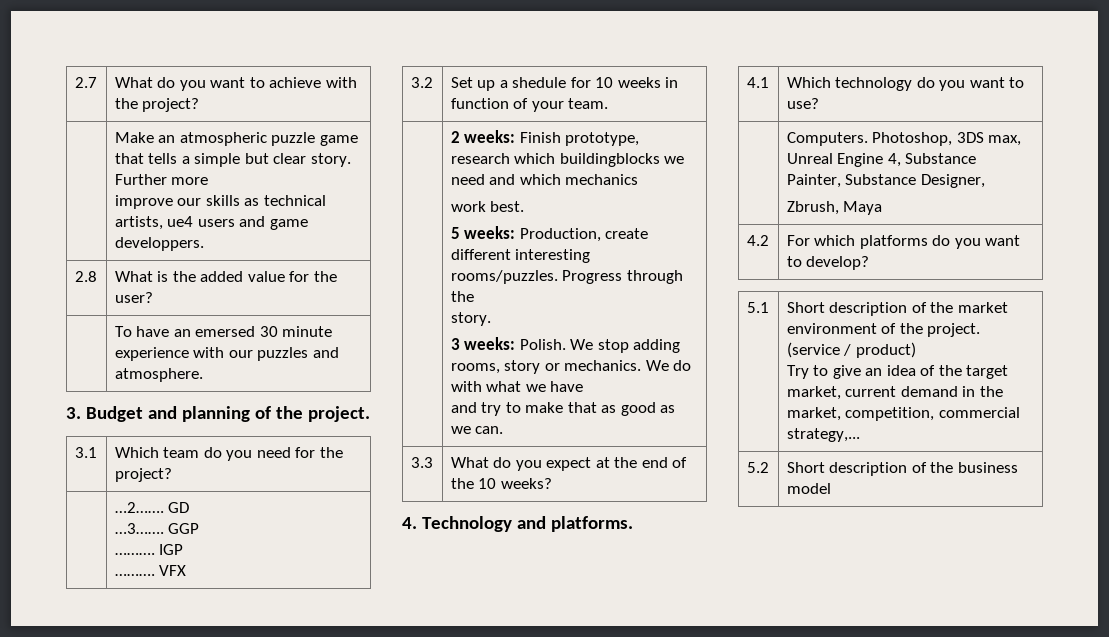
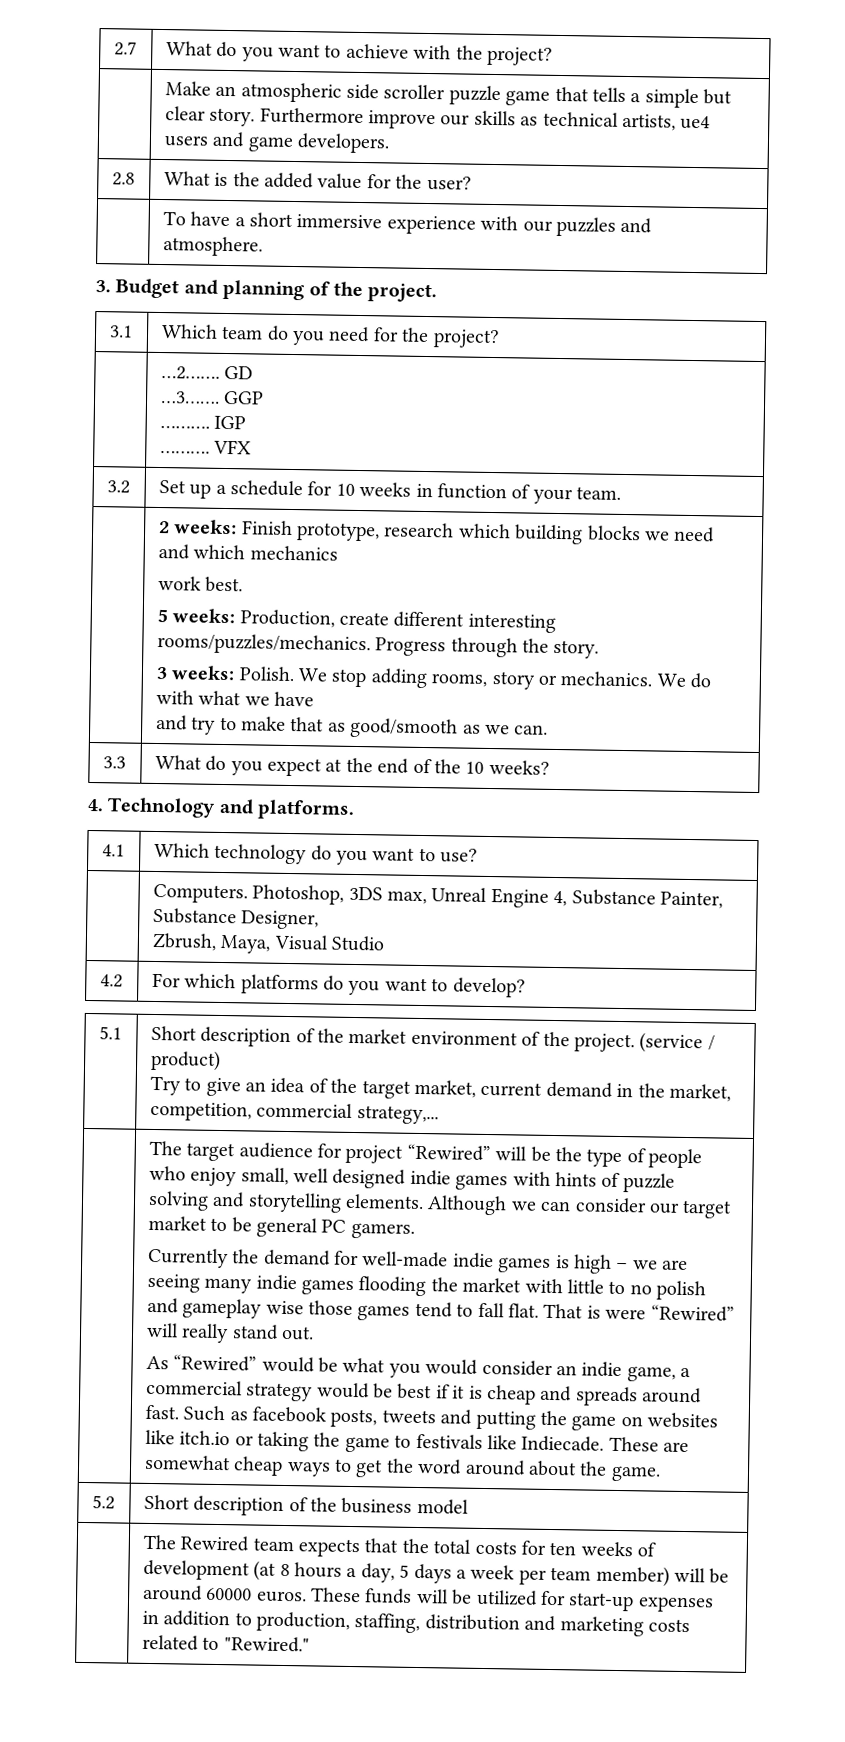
(267, 139) none -> [346,83,446,100] side scroller
[114,174,209,185] Further more // -> [259,107,364,125] Furthermore
[114,237,204,251] developpers. -> [297,133,391,154] developers.
[173,326,333,337] an emersed 30 minute -> [234,212,383,229] a short immersive
[512,77,567,88] shedule -> [230,480,304,497] schedule
[559,153,660,167] buildingblocks -> [514,524,641,545] building blocks
[450,270,558,284] rooms/puzzles. -> [156,632,371,656] rooms/puzzles/mechanics.
(474, 296) // -> (550, 645) none
[620,402,656,416] good -> [350,717,459,739] good/smooth
[843,201,883,215] Maya -> [220,934,386,954] Maya, Visual Studio
(860, 435) none -> [148,1140,703,1169] [148,1165,675,1193] [147,1190,733,1219] [147,1215,415,1239] [147,1247,689,1274] [146,1273,707,1301] [146,1297,735,1322] [145,1322,315,1344] [145,1354,692,1382] [145,1379,703,1407] [144,1404,719,1431] [144,1429,690,1453] [143,1454,661,1482] // | The target audience for project “Rewired” will be the type of people who enjoy small, well designed indie games with hints of puzzle solving and storytelling elements. Although we can consider our target market to be general PC gamers. // Currently the demand for well-made indie games is high – we are seeing many indie games flooding the market with little to no polish and gameplay wise those games tend to fall flat. That is were “Rewired” will really stand out. // As “Rewired” would be what you would consider an indie game, a commercial strategy would be best if it is cheap and spreads around fast. Such as facebook posts, tweets and putting the game on websites like itch.io or taking the game to festivals like Indiecade. These are somewhat cheap ways to get the word around about the game.
(831, 488) none -> [142,1534,657,1558] [142,1559,730,1587] [142,1584,714,1613] [141,1610,691,1637] [141,1634,310,1653] // | The Rewired team expects that the total costs for ten weeks of development (at 8 hours a day, 5 days a week per team member) will be around 60000 euros. These funds will be utilized for start-up expenses in addition to production, staffing, distribution and marketing costs related to "Rewired."

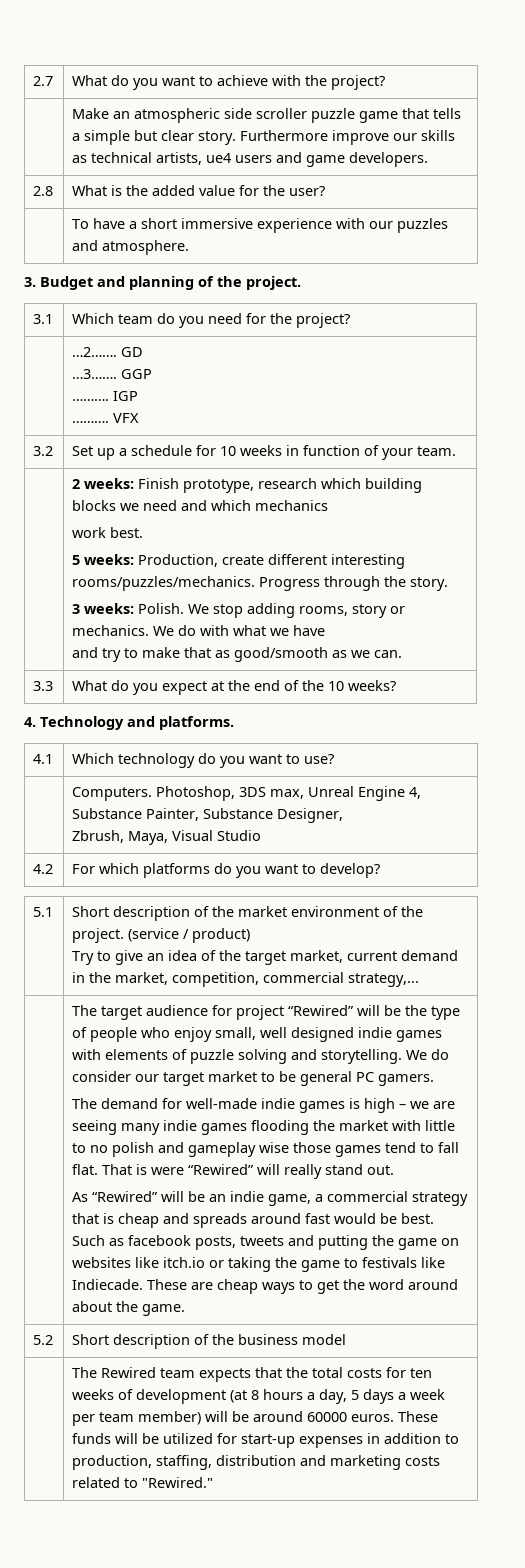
[555,1172,598,1187] hints -> [105,1049,169,1060] elements
[247,1192,572,1216] storytelling elements. Although we can -> [321,1049,450,1064] storytelling. We do
[147,1247,260,1269] Currently the -> [72,1098,98,1109] The
[261,1356,553,1379] would be what you would consider -> [161,1191,206,1202] will be
[316,1382,466,1400] would be best if it -> [72,1213,100,1224] that
[144,1404,179,1420] fast. -> [305,1213,435,1224] fast would be best.
[143,1454,231,1471] somewhat -> (214, 1286) none

